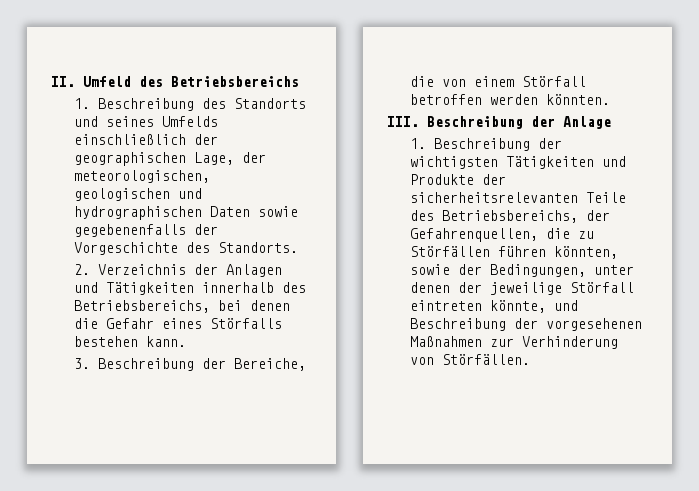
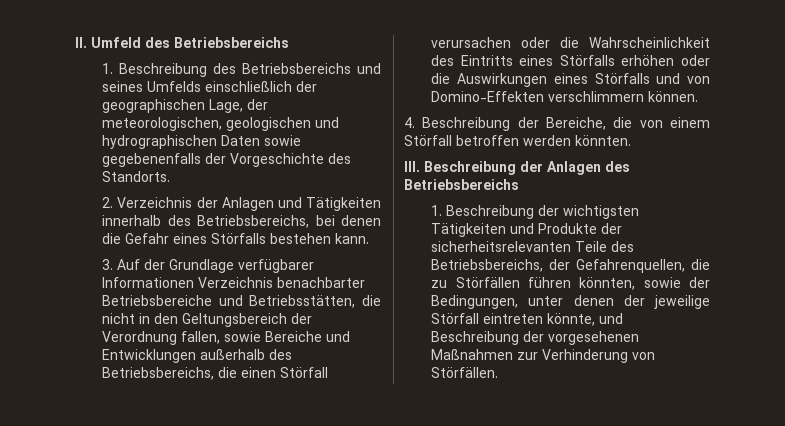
[233,98,306,109] Standorts -> [242,63,352,74] Betriebsbereichs
(90, 363) none -> [117,259,315,273] [102,277,366,288] [102,295,382,308] [102,313,313,327] [102,331,351,345] [102,349,293,363] [102,367,329,380] [431,37,710,48] [431,55,710,66] [431,73,710,87] [431,91,699,102] [404,117,415,128] Auf der Grundlage verfügbarer Informationen Verzeichnis benachbarter Betriebsbereiche und Betriebsstätten, die nicht in den Geltungsbereich der Verordnung fallen, sowie Bereiche und Entwicklungen außerhalb des Betriebsbereichs, die einen Störfall verursachen oder die Wahrscheinlichkeit des Eintritts eines Störfalls erhöhen oder die Auswirkungen eines Störfalls und von Domino-Effekten verschlimmern können. // 4.
[563,116,611,129] Anlage -> [547,161,630,175] [404,179,519,190] Anlagen des Betriebsbereichs

